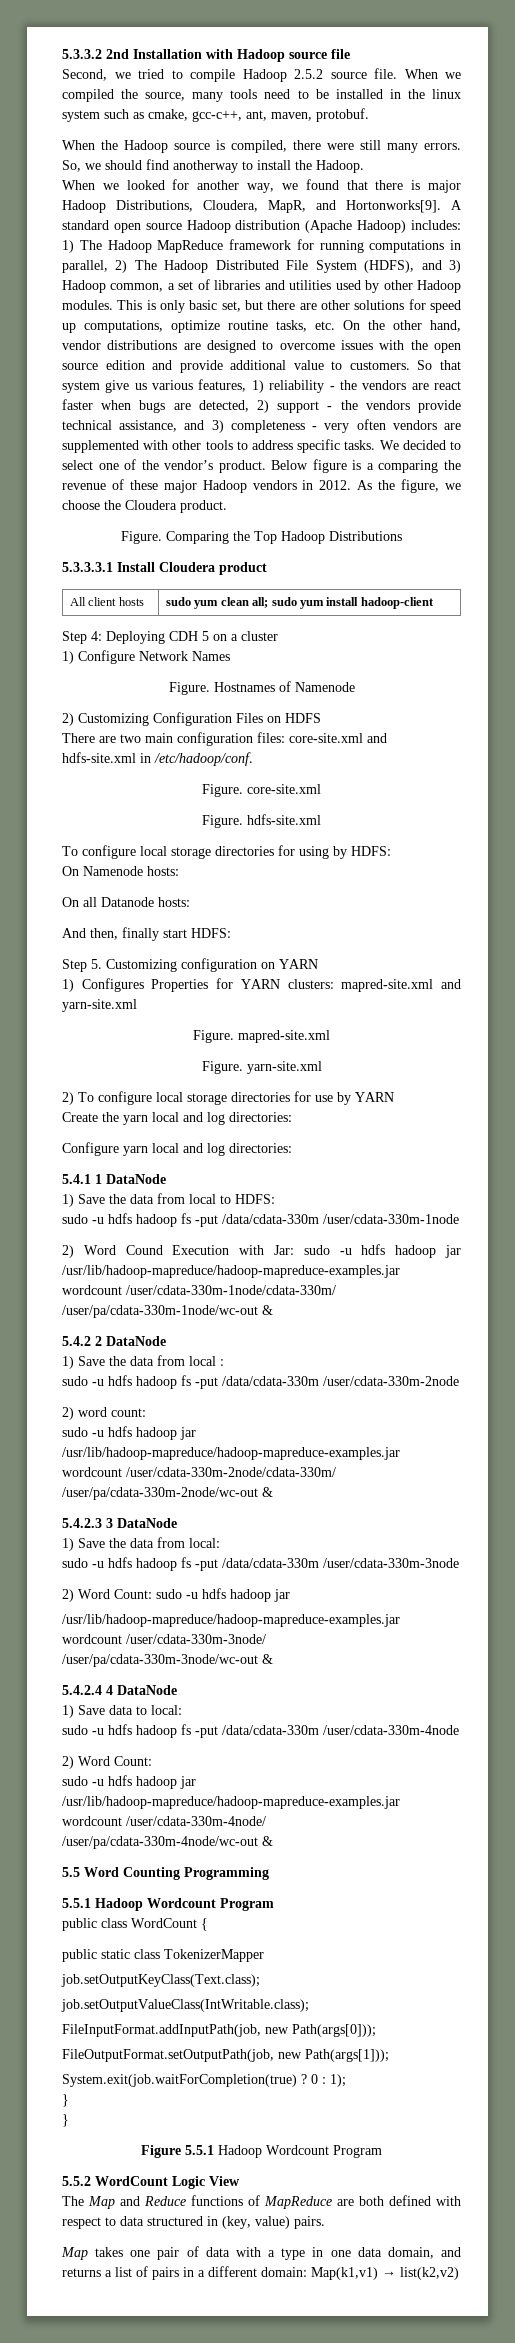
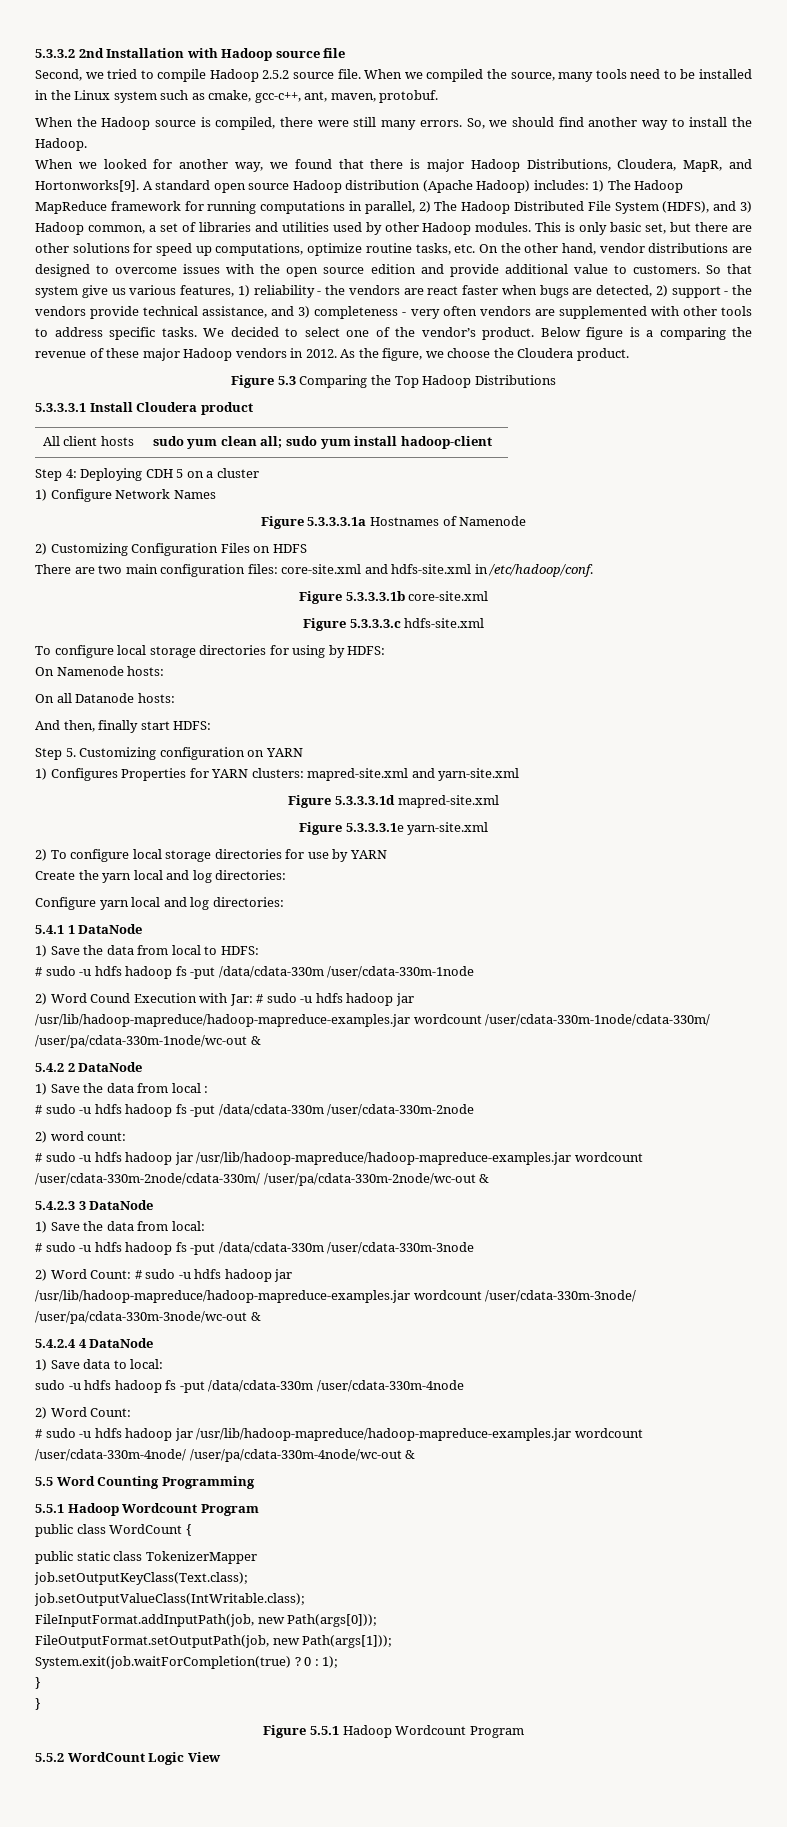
[431,89,461,99] linux -> [74,90,111,100] Linux
[173,160,238,173] anotherway -> [588,117,668,130] another way
[121,531,162,544] Figure. -> [231,375,296,388] Figure 5.3
[168,682,210,695] Figure. -> [260,516,367,529] Figure 5.3.3.3.1a
[202,784,243,797] Figure. -> [298,591,405,604] Figure 5.3.3.3.1b
[202,815,243,828] Figure. -> [302,618,401,631] Figure 5.3.3.3.c
[193,1030,234,1043] Figure. -> [288,795,395,808] Figure 5.3.3.3.1d
[201,1061,243,1074] Figure. -> [298,822,404,835] Figure 5.3.3.3.1e
(275, 1199) none -> [35,967,42,976] #
(294, 1250) none -> [256,994,264,1003] #
(224, 1362) none -> [35,1105,42,1114] #
(146, 1412) none -> [35,1153,42,1162] #
(220, 1543) none -> [35,1243,42,1252] #
(152, 1594) none -> [134,1270,142,1279] #
(152, 1761) none -> [35,1429,42,1438] #
[62,2195,461,2209] [62,2216,325,2229] [61,2246,461,2260] [62,2266,459,2280] // The Map and Reduce functions of MapReduce are both defined with respect to data structured in (key, value) pairs. // Map takes one pair of data with a type in one data domain, and returns a list of pairs in a different domain: Map(k1,v1) → list(k2,v2) -> (221, 1757) none

